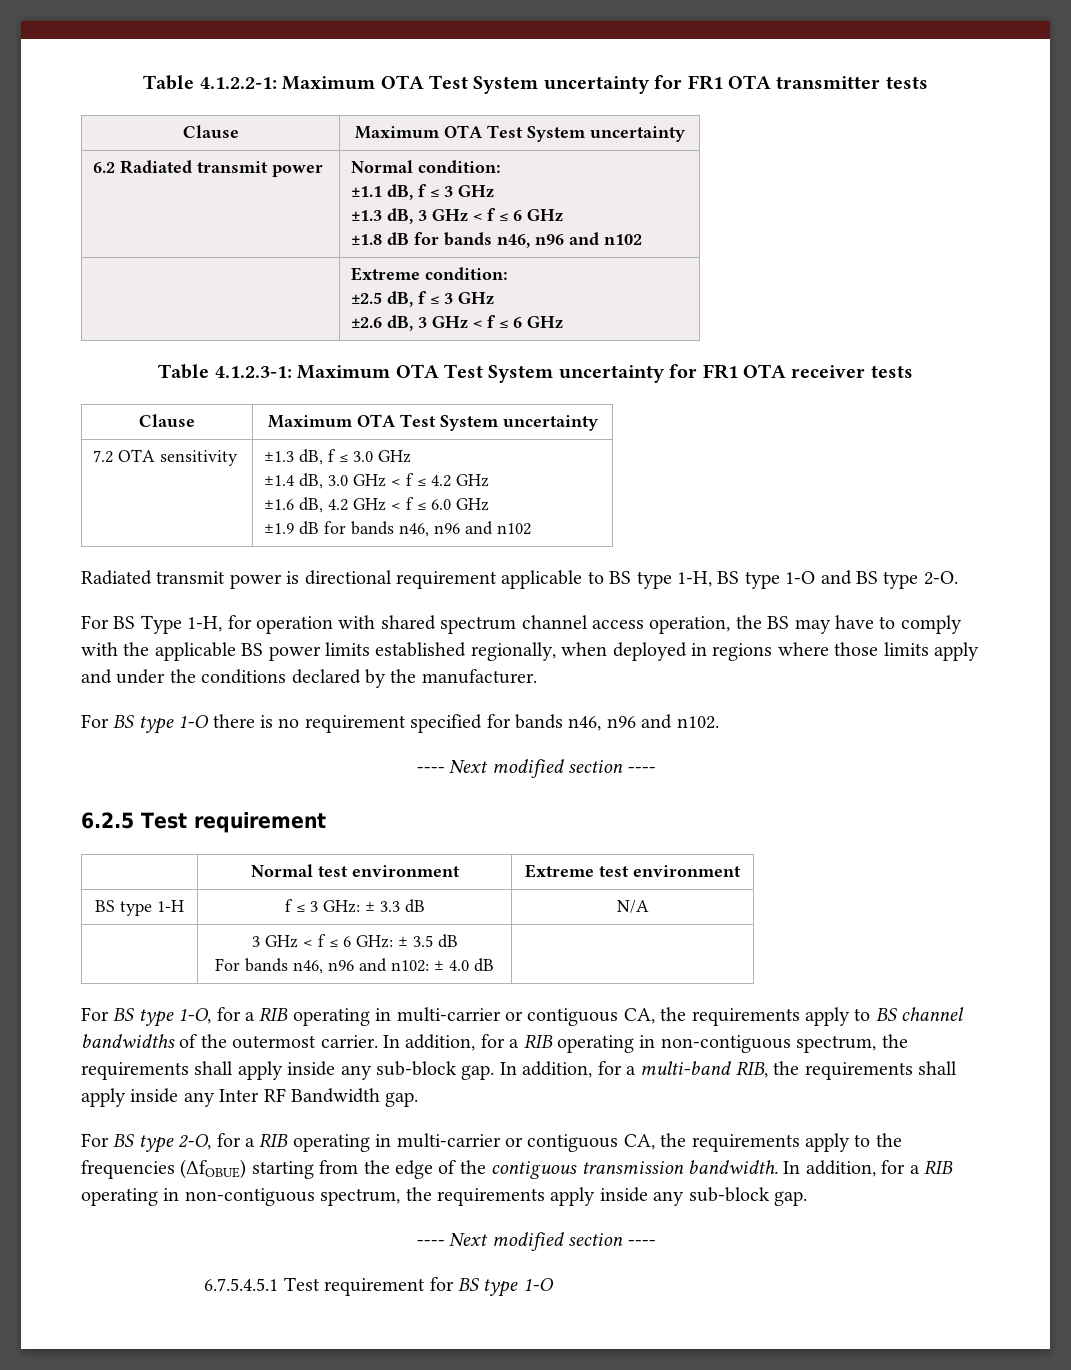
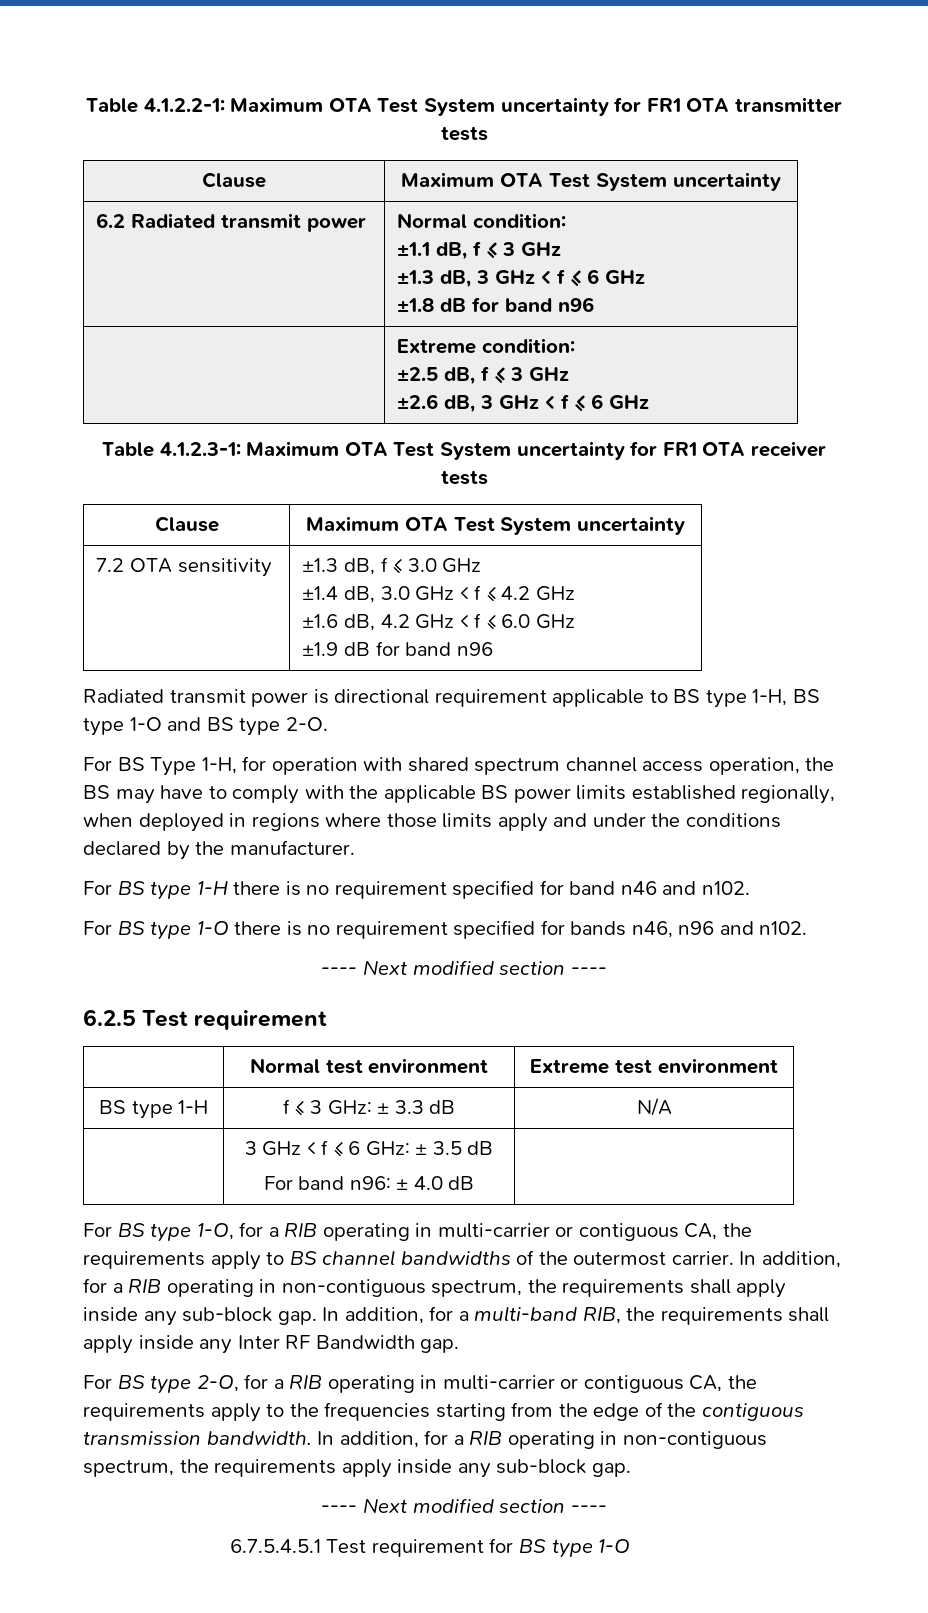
[443,232,642,248] bands n46, n96 and n102 -> [505,297,595,312] band n96
[350,521,531,537] bands n46, n96 and n102 -> [405,642,493,656] band n96
(537, 676) none -> [83,880,750,900] // For BS type 1-H there is no requirement specified for band n46 and n102.
[245,958,429,974] bands n46, n96 and n102: -> [298,1176,391,1190] band n96:
[180,1159,247,1179] (ΔfOBUE) -> (431, 1411) none

